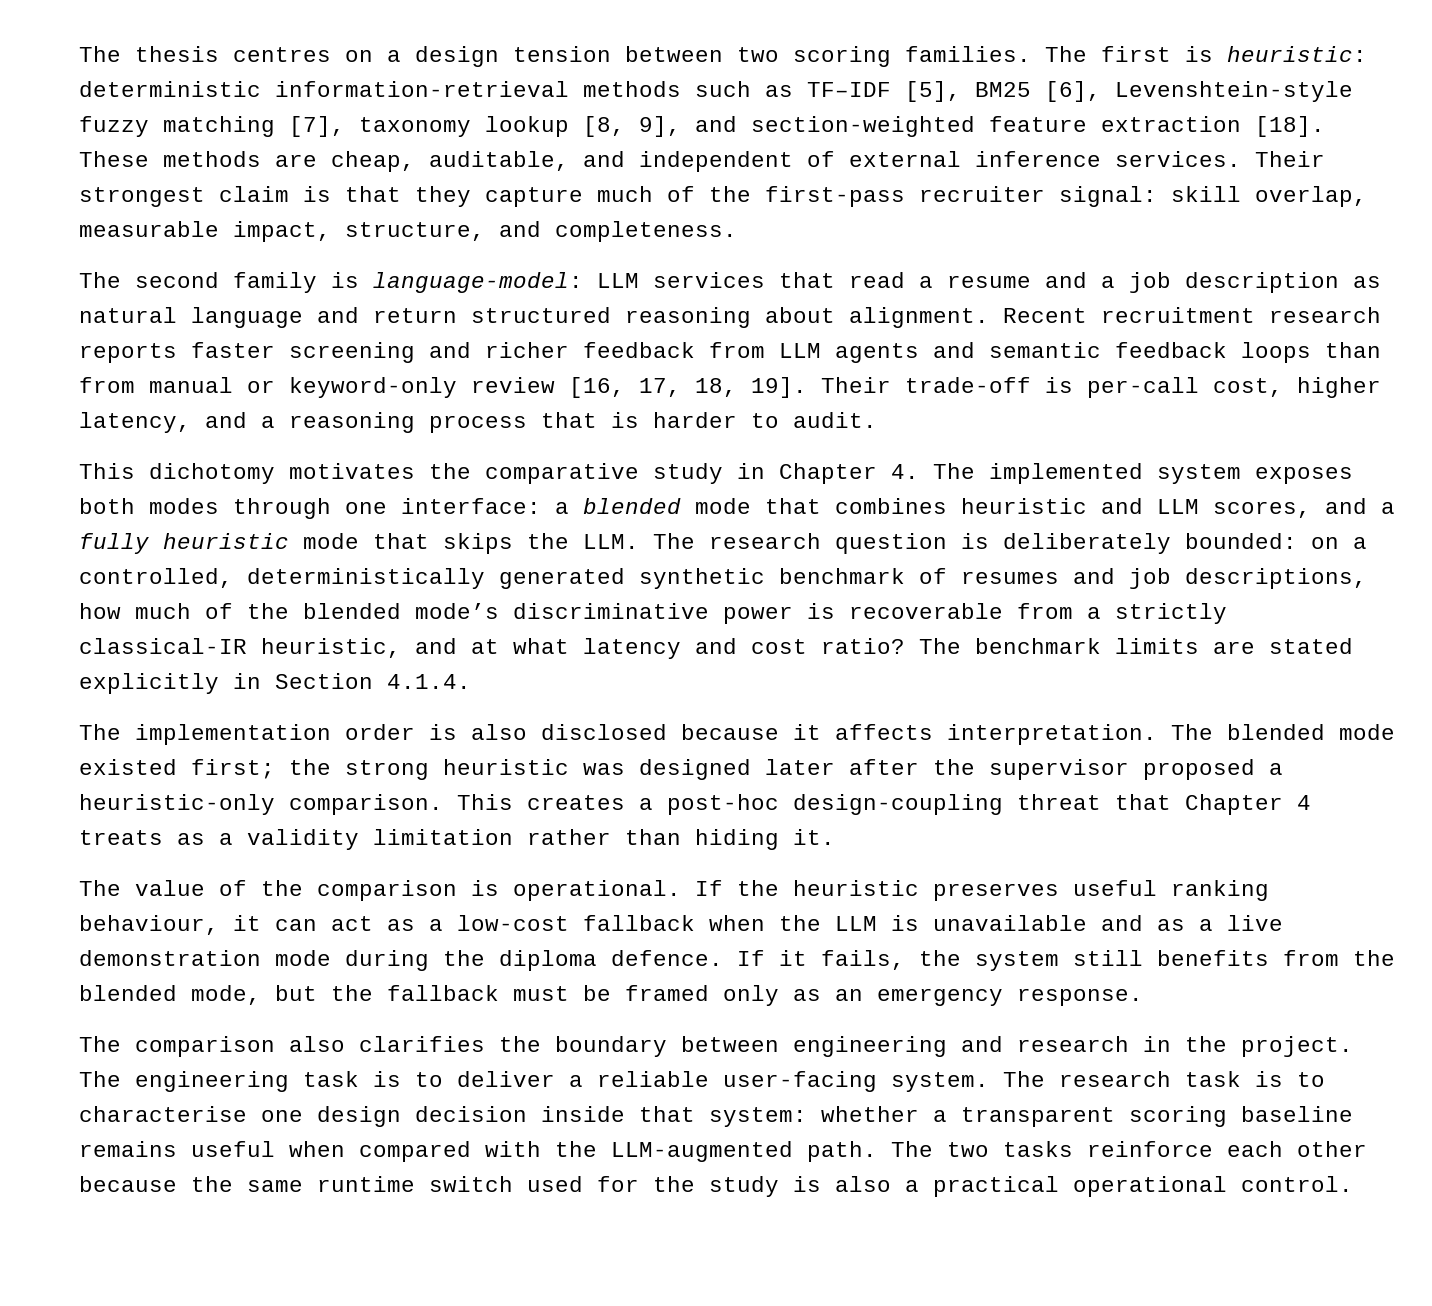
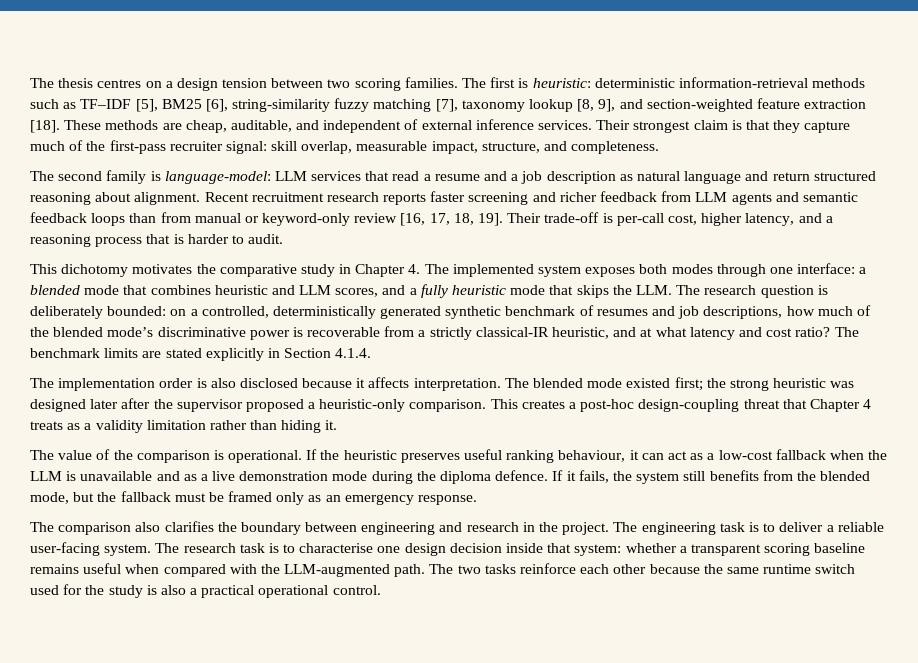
[1115,81,1353,102] Levenshtein-style -> [232,99,331,112] string-similarity

